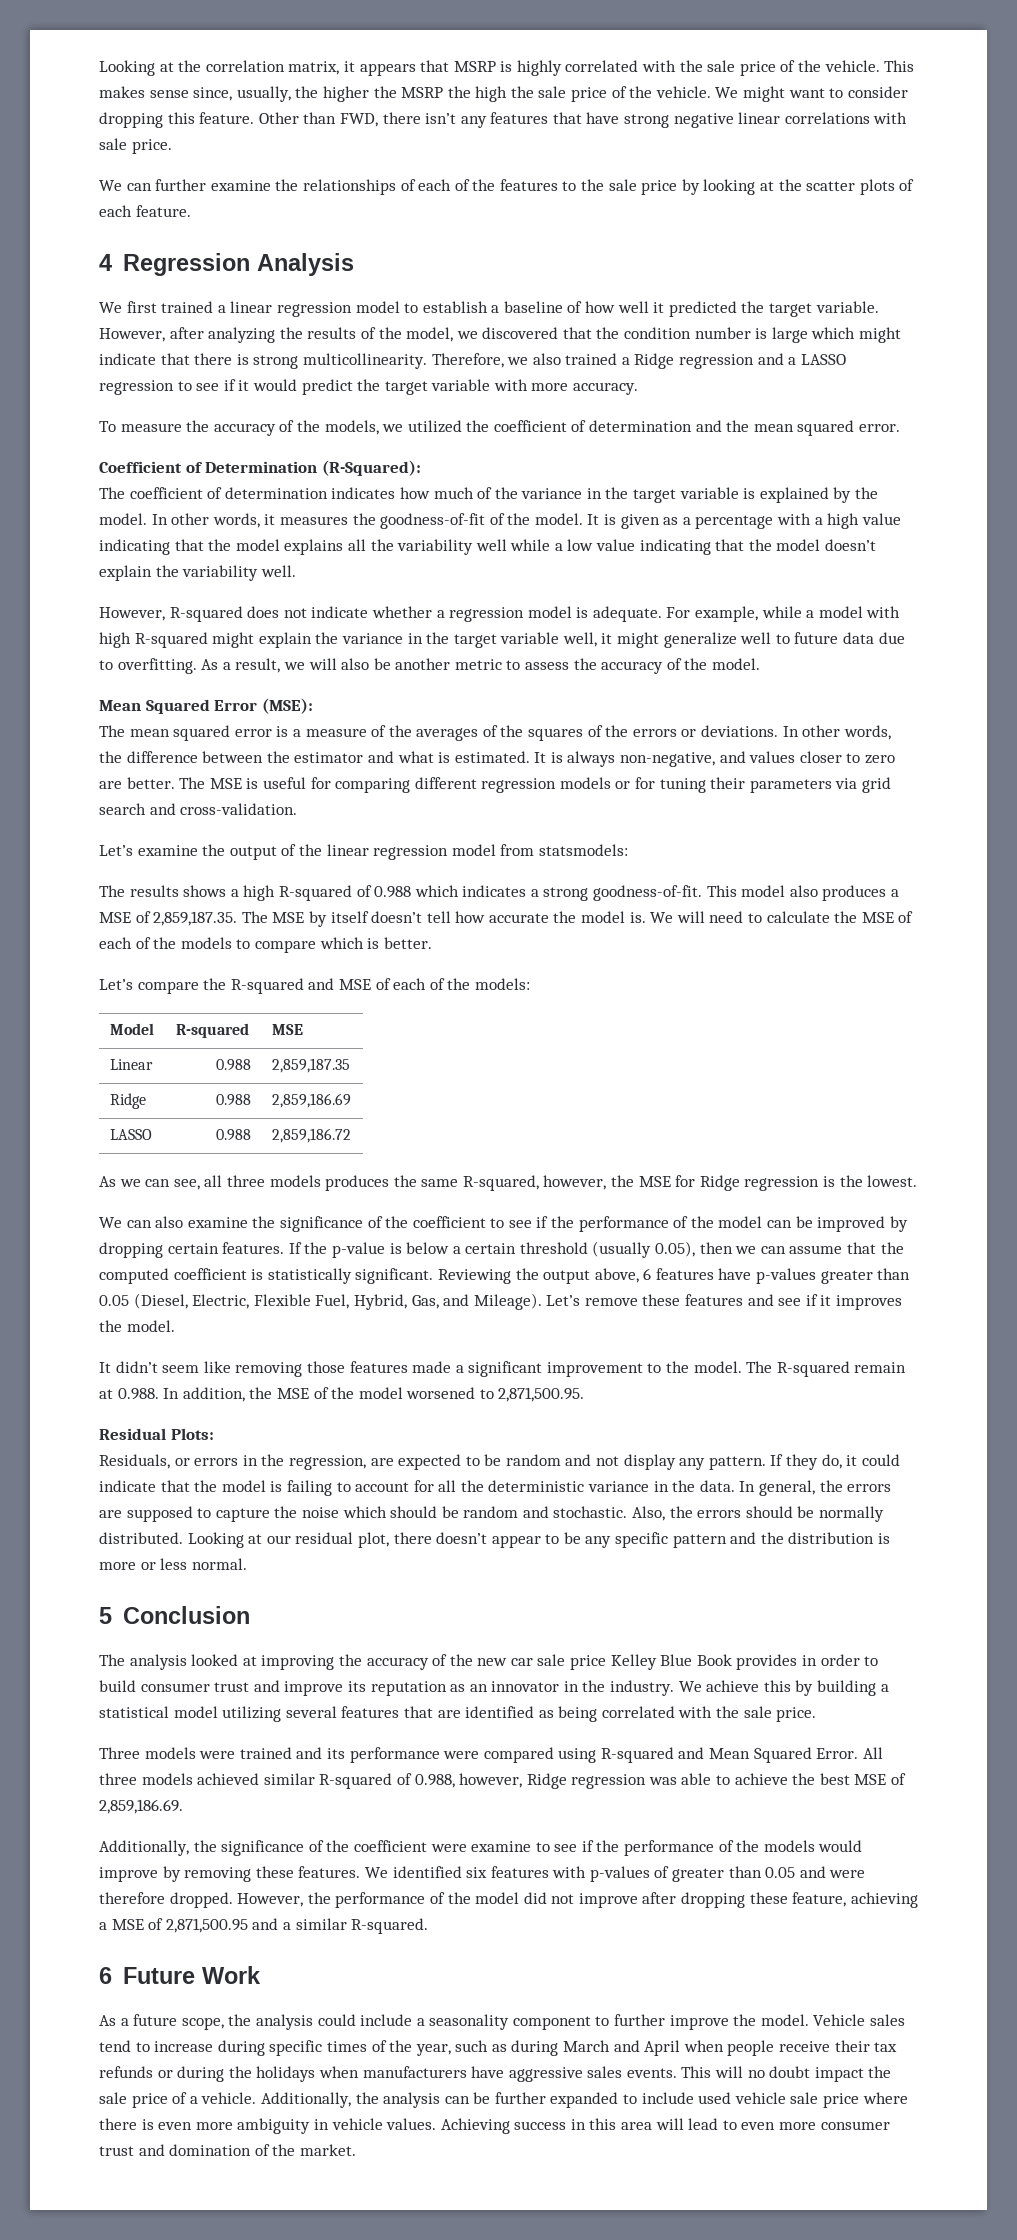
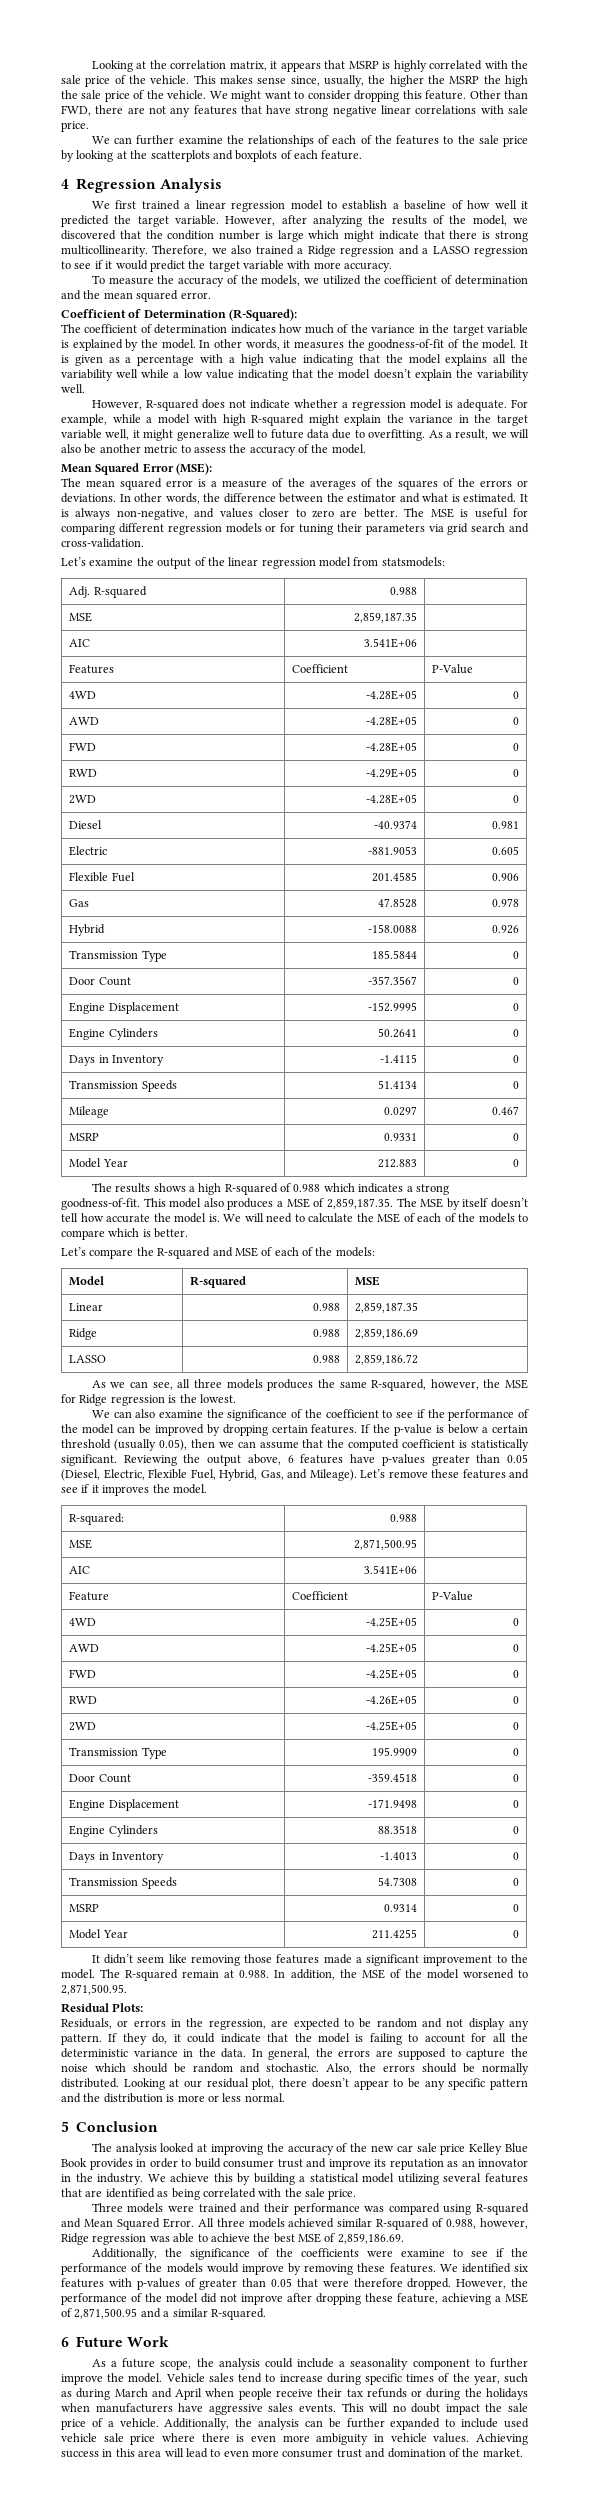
[425,113,457,124] isn’t -> [127,106,166,114] are not
[806,179,895,195] scatter plots -> [150,150,278,162] scatterplots and boxplots
(628, 850) none -> [69,586,147,598] [389,587,417,595] [69,612,93,622] [353,612,417,623] [69,639,91,647] [363,638,417,648] [69,664,115,674] [292,664,349,673] [432,664,474,674] [69,691,97,699] [365,690,417,700] [512,691,519,699] [69,717,100,725] [365,716,417,726] [512,717,519,725] [69,742,97,751] [365,742,417,752] [512,743,519,751] [69,769,98,777] [365,768,417,778] [512,769,519,777] [69,795,97,804] [365,794,417,804] [512,795,519,803] [69,820,103,829] [373,820,417,829] [491,821,519,829] [69,846,108,856] [367,846,417,855] [491,846,519,855] [69,872,135,882] [371,872,417,882] [491,873,519,881] [69,899,90,907] [377,898,417,908] [491,898,519,907] [69,924,106,936] [367,924,417,933] [491,925,519,934] [69,950,167,962] [371,950,417,959] [512,951,519,959] [69,977,131,986] [367,976,417,985] [512,977,519,985] [69,1002,179,1014] [367,1002,417,1012] [512,1003,519,1011] [69,1028,158,1040] [377,1028,417,1038] [512,1029,519,1037] [69,1055,165,1066] [379,1054,417,1063] [512,1055,519,1063] [69,1080,177,1092] [377,1080,417,1089] [512,1081,519,1089] [69,1106,110,1118] [383,1106,417,1116] [491,1106,519,1115] [69,1133,100,1141] [383,1133,417,1141] [512,1133,519,1141] [69,1158,128,1168] [377,1159,417,1168] [512,1159,519,1167] // Adj. R-squared | 0.988 | // MSE | 2,859,187.35 | // AIC | 3.541E+06 | // Features | Coefficient | P-Value // 4WD | -4.28E+05 | 0 // AWD | -4.28E+05 | 0 // FWD | -4.28E+05 | 0 // RWD | -4.29E+05 | 0 // 2WD | -4.28E+05 | 0 // Diesel | -40.9374 | 0.981 // Electric | -881.9053 | 0.605 // Flexible Fuel | 201.4585 | 0.906 // Gas | 47.8528 | 0.978 // Hybrid | -158.0088 | 0.926 // Transmission Type | 185.5844 | 0 // Door Count | -357.3567 | 0 // Engine Displacement | -152.9995 | 0 // Engine Cylinders | 50.2641 | 0 // Days in Inventory | -1.4115 | 0 // Transmission Speeds | 51.4134 | 0 // Mileage | 0.0297 | 0.467 // MSRP | 0.9331 | 0 // Model Year | 212.883 | 0
(175, 1326) none -> [69,1513,125,1525] [389,1514,417,1522] [69,1539,93,1549] [353,1539,417,1550] [69,1566,91,1574] [363,1565,417,1575] [69,1591,110,1601] [292,1591,349,1600] [432,1591,474,1601] [69,1618,97,1626] [365,1617,417,1627] [512,1618,519,1626] [69,1644,100,1652] [365,1643,417,1653] [512,1644,519,1652] [69,1669,97,1678] [365,1669,417,1679] [512,1670,519,1678] [69,1696,98,1704] [365,1695,417,1705] [512,1696,519,1704] [69,1722,97,1731] [365,1721,417,1731] [512,1722,519,1730] [69,1747,167,1759] [371,1747,417,1756] [512,1748,519,1756] [69,1774,131,1783] [367,1773,417,1782] [512,1774,519,1782] [69,1799,179,1811] [367,1799,417,1808] [512,1800,519,1808] [69,1825,158,1837] [377,1825,417,1834] [512,1826,519,1834] [69,1852,165,1863] [379,1852,417,1860] [512,1852,519,1860] [69,1877,177,1889] [377,1877,417,1886] [512,1878,519,1886] [69,1904,100,1912] [383,1904,417,1912] [512,1904,519,1912] [69,1929,128,1939] [371,1929,417,1939] [512,1930,519,1938] // R-squared: | 0.988 | // MSE | 2,871,500.95 | // AIC | 3.541E+06 | // Feature | Coefficient | P-Value // 4WD | -4.25E+05 | 0 // AWD | -4.25E+05 | 0 // FWD | -4.25E+05 | 0 // RWD | -4.26E+05 | 0 // 2WD | -4.25E+05 | 0 // Transmission Type | 195.9909 | 0 // Door Count | -359.4518 | 0 // Engine Displacement | -171.9498 | 0 // Engine Cylinders | 88.3518 | 0 // Days in Inventory | -1.4013 | 0 // Transmission Speeds | 54.7308 | 0 // MSRP | 0.9314 | 0 // Model Year | 211.4255 | 0
[326,1747,480,1763] its performance were -> [263,2203,385,2215] their performance was
[353,1840,427,1852] coefficient -> [300,2248,359,2257] coefficients
[799,1866,826,1878] and -> [296,2278,318,2287] that

